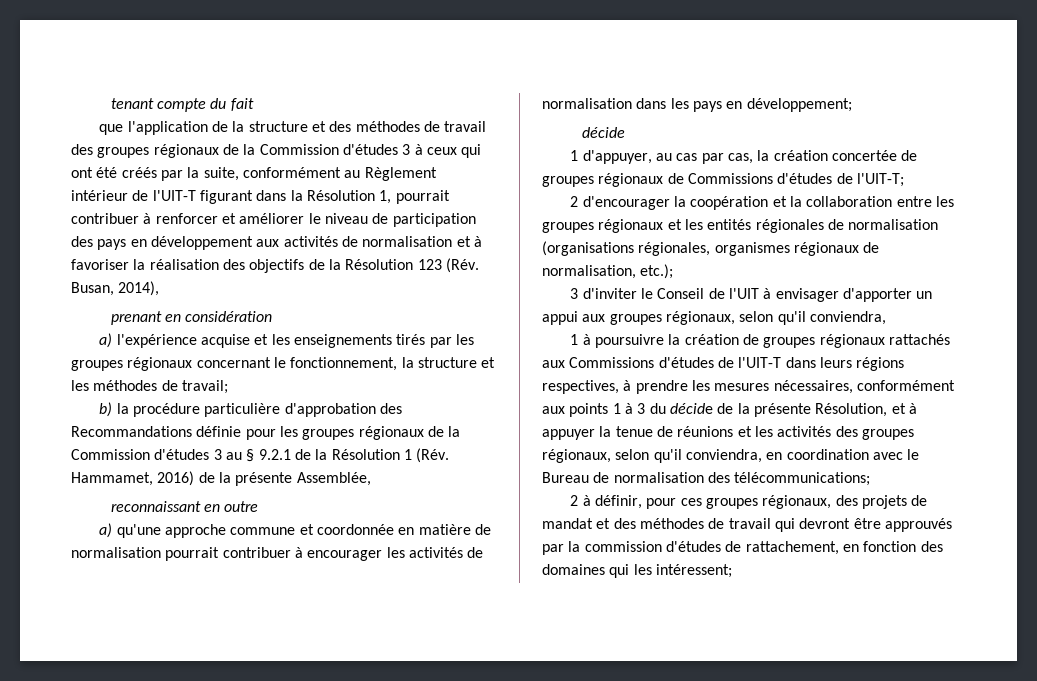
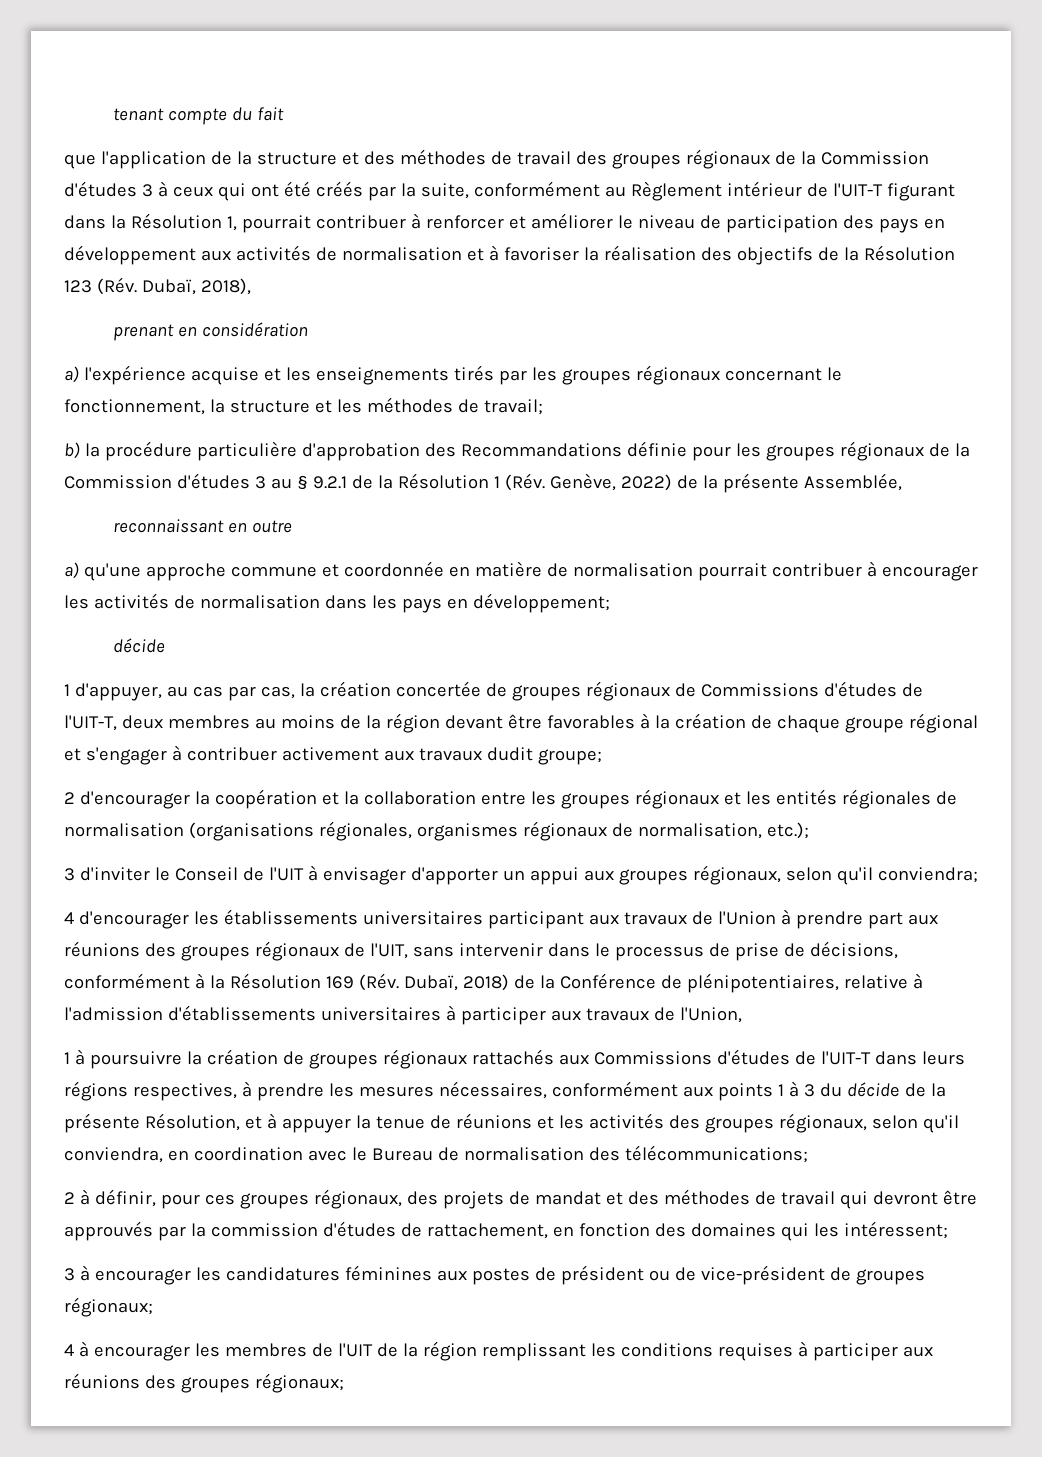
[71,281,160,296] Busan, 2014), -> [141,278,251,295] Dubaï, 2018),
[71,471,195,486] Hammamet, 2016) -> [549,473,672,491] Genève, 2022)
[856,173,904,187] l'UIT-T; -> [64,713,978,733] [64,745,602,765] l'UIT-T, deux membres au moins de la région devant être favorables à la création de chaque groupe régional et s'engager à contribuer activement aux travaux dudit groupe;
[809,311,886,325] conviendra, -> [877,867,978,883] [64,909,938,929] [64,941,898,961] [64,973,923,993] [64,1005,742,1025] conviendra; // 4 d'encourager les établissements universitaires participant aux travaux de l'Union à prendre part aux réunions des groupes régionaux de l'UIT, sans intervenir dans le processus de prise de décisions, conformément à la Résolution 169 (Rév. Dubaï, 2018) de la Conférence de plénipotentiaires, relative à l'admission d'établissements universitaires à participer aux travaux de l'Union,
(732, 571) none -> [64,1265,925,1285] [64,1297,153,1317] [64,1341,933,1361] [64,1373,344,1393] // 3 à encourager les candidatures féminines aux postes de président ou de vice-président de groupes régionaux; // 4 à encourager les membres de l'UIT de la région remplissant les conditions requises à participer aux réunions des groupes régionaux;

